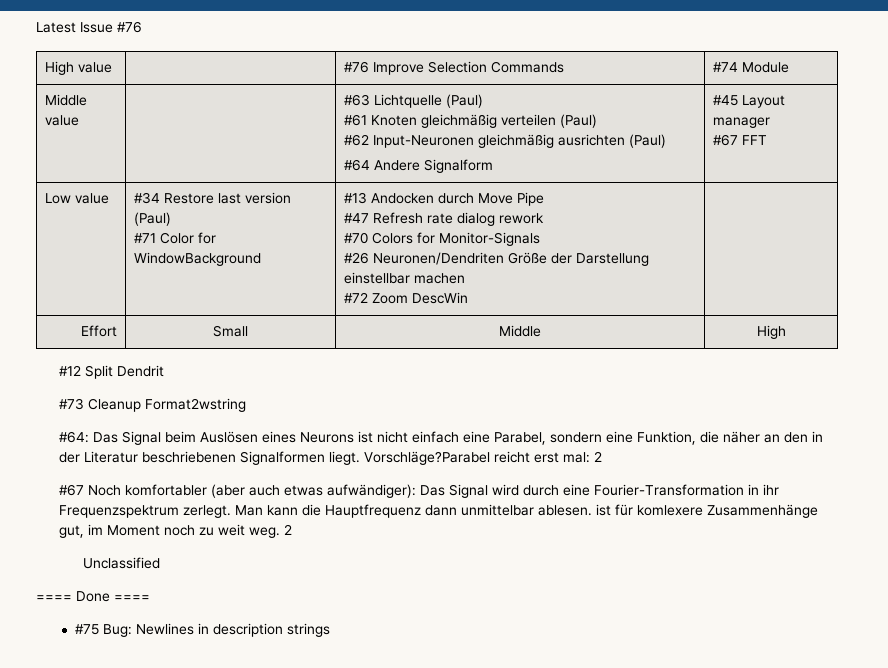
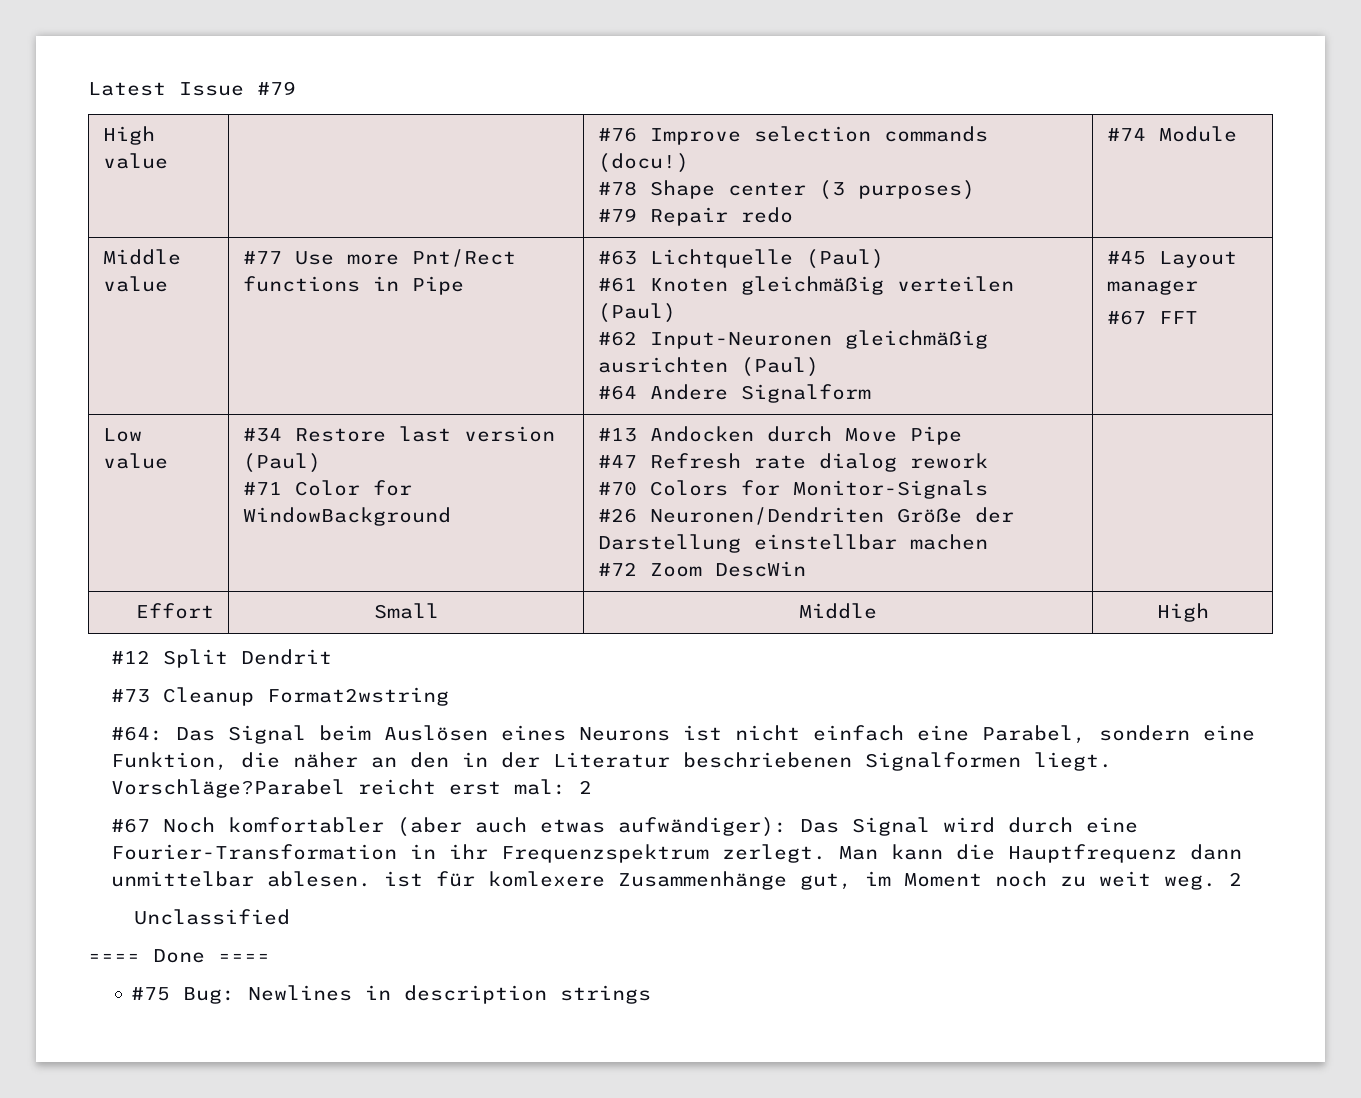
[117,21,142,33] #76 -> [257,81,296,95] #79
[428,61,565,73] [713,62,790,73] [45,94,88,106] [45,115,80,126] Selection Commands | #74 Module // Middle value | -> [753,126,988,142] [597,153,689,173] [597,180,975,200] [597,207,793,226] [1106,126,1237,142] [102,249,181,265] [102,276,168,292] [242,249,516,267] [242,276,464,295] selection commands (docu!) // #78 Shape center (3 purposes) // #79 Repair redo | #74 Module // Middle value | #77 Use more Pnt/Rect functions in Pipe

